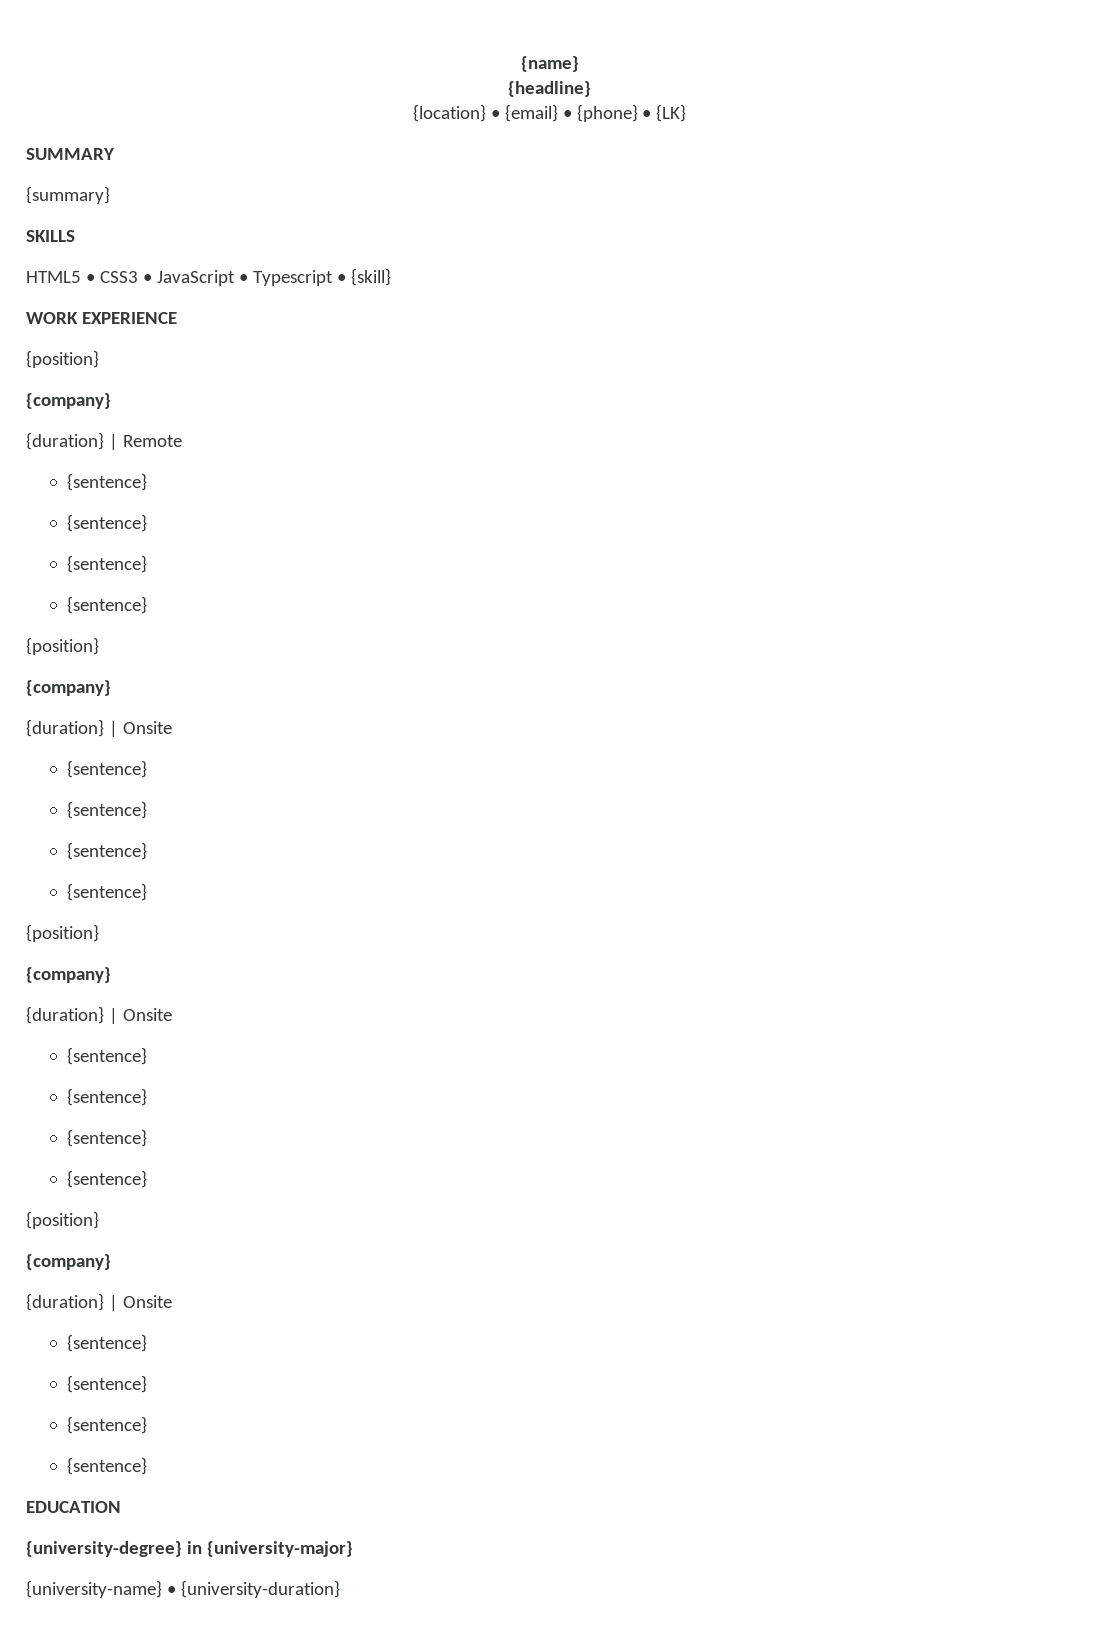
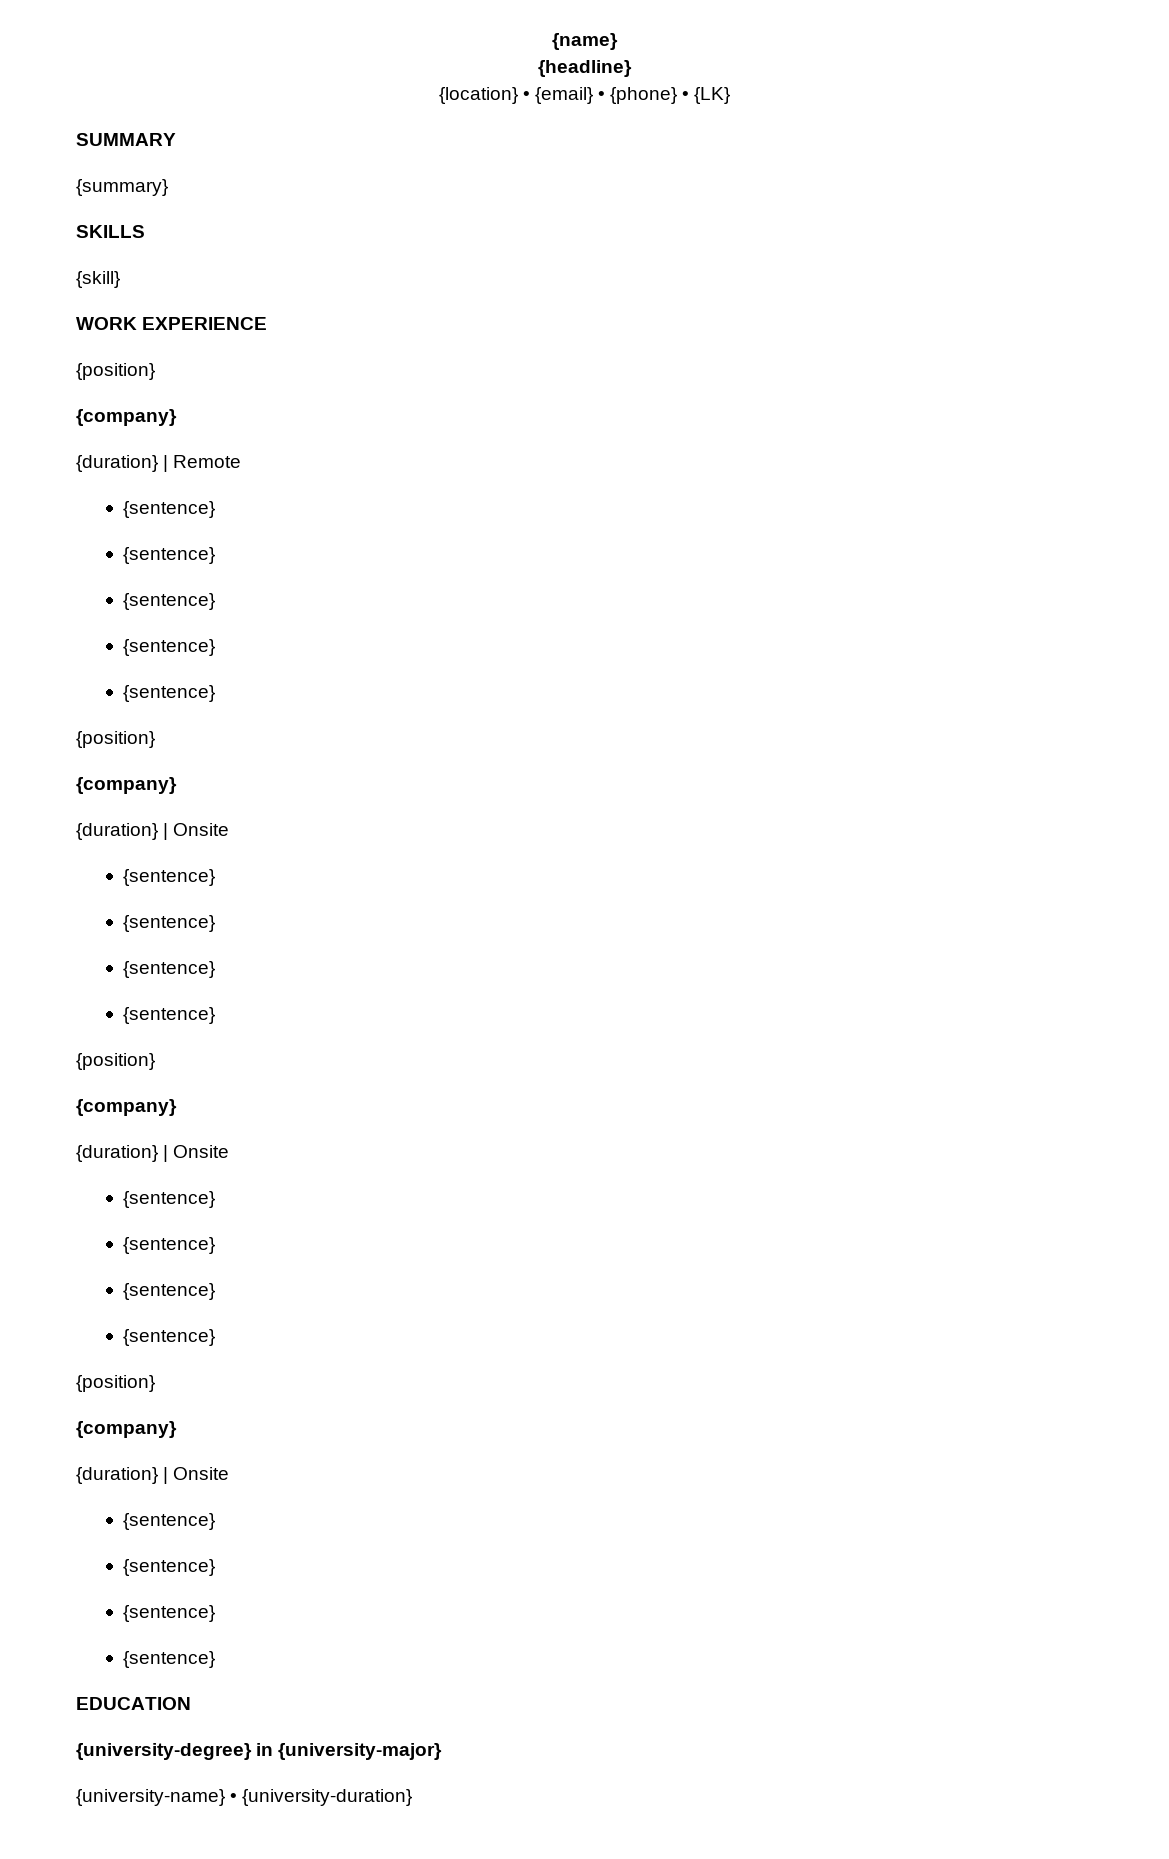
[26,270,346,286] HTML5 • CSS3 • JavaScript • Typescript • -> (145, 231) none
(148, 605) none -> [123,685,216,702] // {sentence}

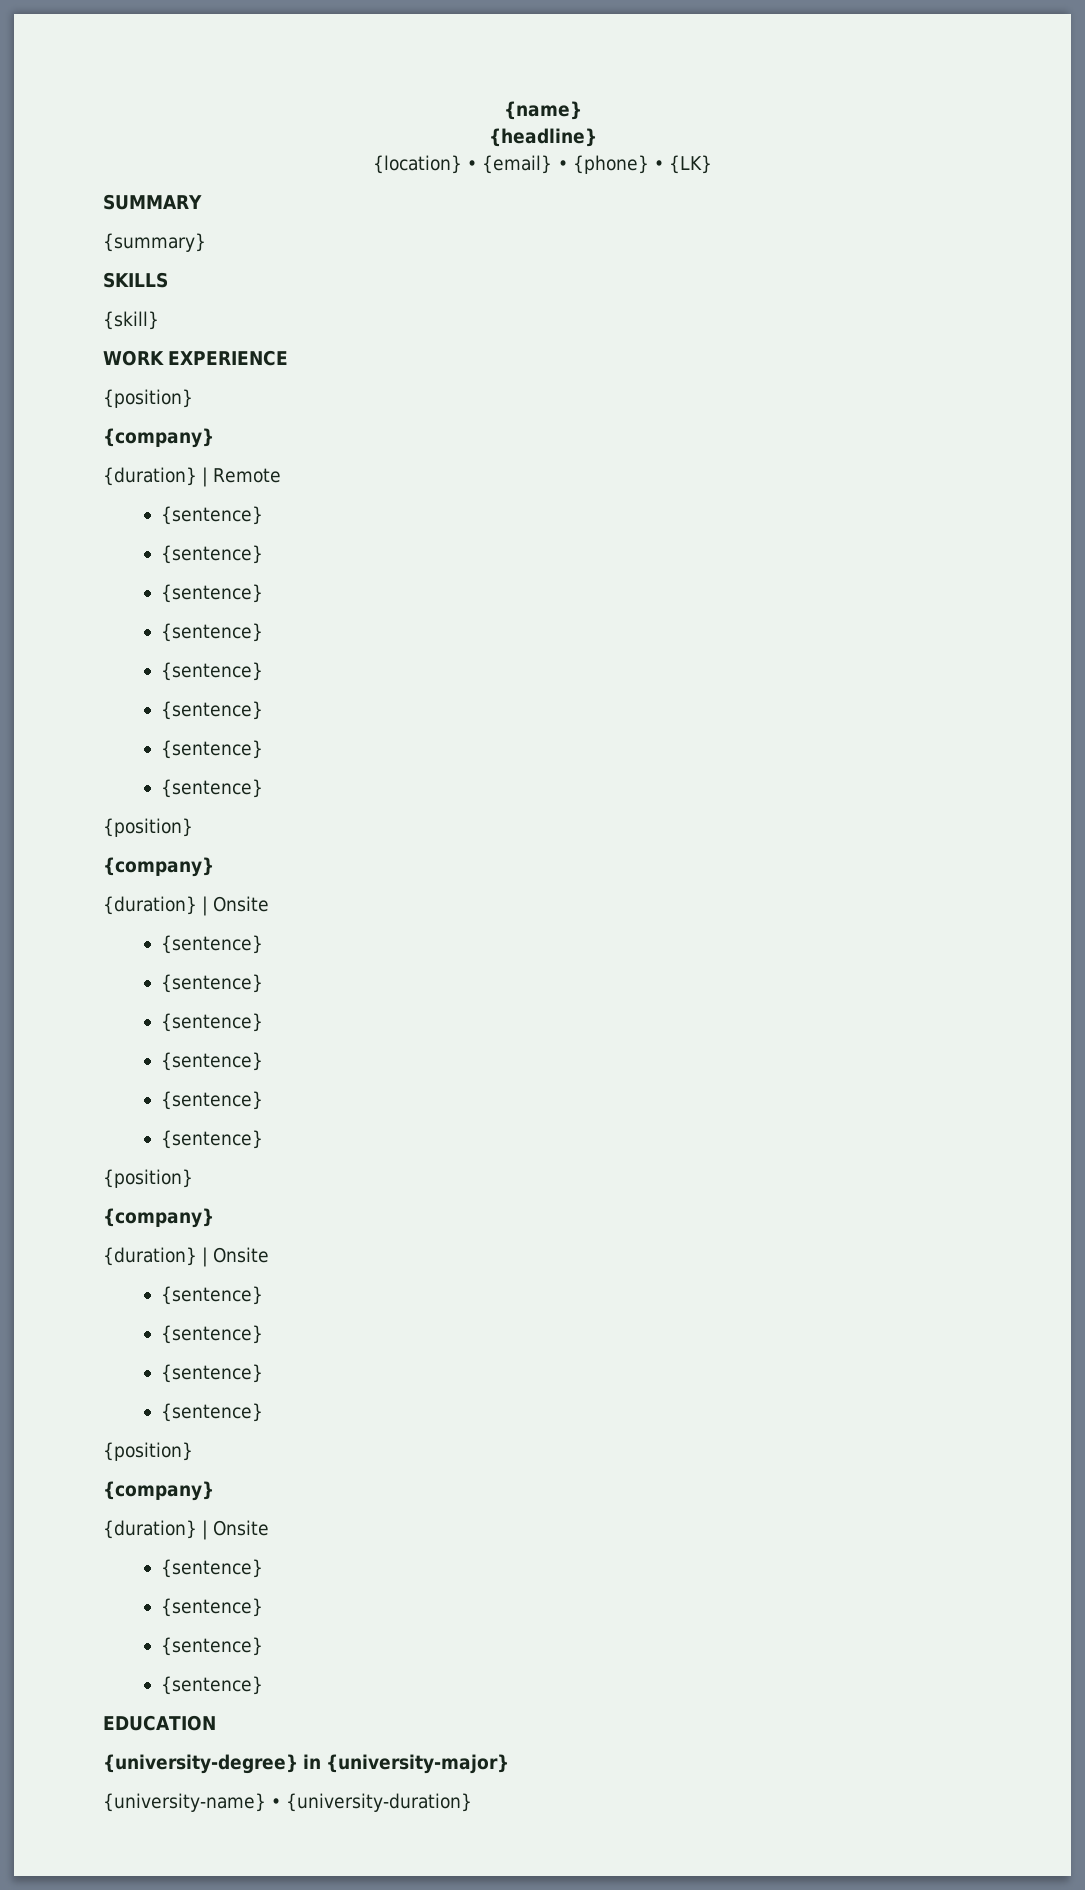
[76,731,155,748] [76,777,177,794] [76,823,230,840] [123,869,216,886] [123,915,216,932] [123,961,216,978] [123,1007,216,1024] // {position} // {company} // {duration} | Onsite // {sentence} // {sentence} // {sentence} // {sentence} -> [160,701,263,720] [160,740,263,759] [160,779,263,798] [103,818,193,837] [103,857,214,877] [103,896,270,916] [160,935,263,954] [160,974,263,993] [160,1013,263,1032] [160,1052,263,1071] [160,1091,263,1110] [160,1130,263,1149] // {sentence} // {sentence} // {sentence} // {position} // {company} // {duration} | Onsite // {sentence} // {sentence} // {sentence} // {sentence} // {sentence} // {sentence}

